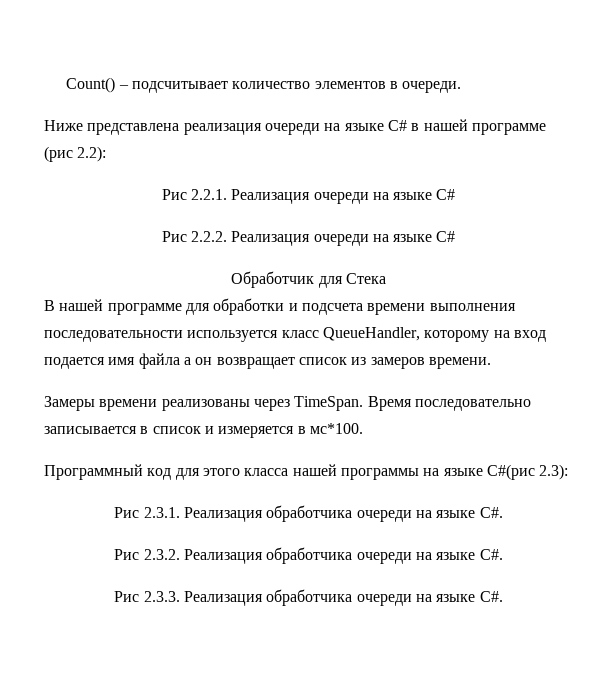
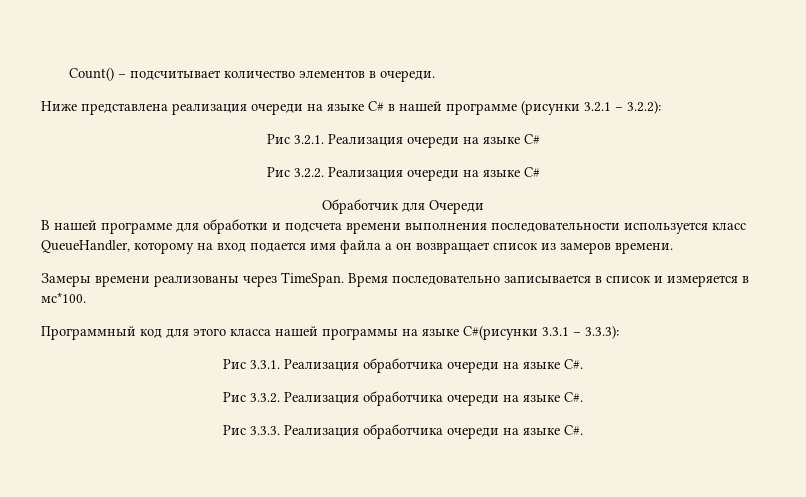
[44,146,107,162] [161,189,227,200] (рис 2.2): // Рис 2.2.1. -> [521,100,661,115] [266,134,324,145] (рисунки 3.2.1 – 3.2.2): // Рис 3.2.1.
[190,231,227,242] 2.2.2. -> [293,168,324,178] 3.2.2.
[345,273,386,284] Стека -> [429,200,484,214] Очереди
[486,464,569,480] [114,505,503,522] [114,547,503,564] [114,591,180,602] C#(рис 2.3): // Рис 2.3.1. Реализация обработчика очереди на языке C#. // Рис 2.3.2. Реализация обработчика очереди на языке C#. // Рис 2.3.3. -> [463,325,619,340] [223,358,583,373] [223,391,583,406] [223,425,280,435] C#(рисунки 3.3.1 – 3.3.3): // Рис 3.3.1. Реализация обработчика очереди на языке C#. // Рис 3.3.2. Реализация обработчика очереди на языке C#. // Рис 3.3.3.

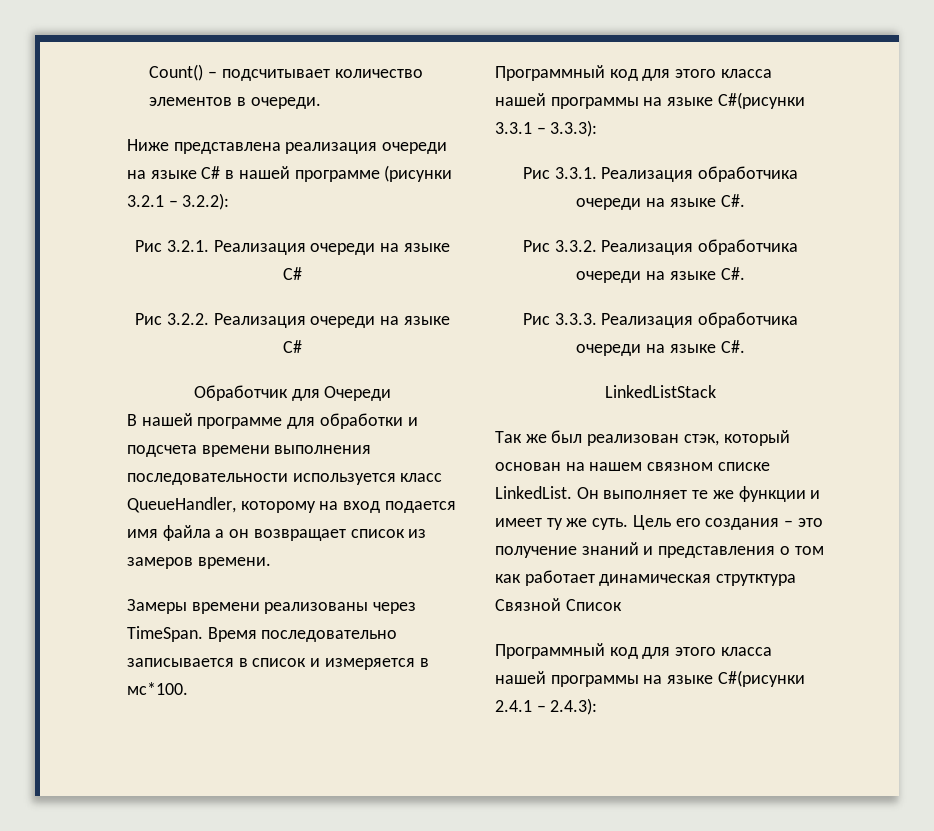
(583, 430) none -> [605,385,716,398] [495,430,790,446] [495,462,770,471] [495,486,821,502] [495,515,823,530] [495,542,824,558] [495,570,797,586] [495,598,622,611] [495,643,772,659] [495,670,805,687] [495,698,598,715] // LinkedListStack // Так же был реализован стэк, который основан на нашем связном списке LinkedList. Он выполняет те же функции и имеет ту же суть. Цель его создания – это получение знаний и представления о том как работает динамическая струтктура Связной Список // Программный код для этого класса нашей программы на языке C#(рисунки 2.4.1 – 2.4.3):

